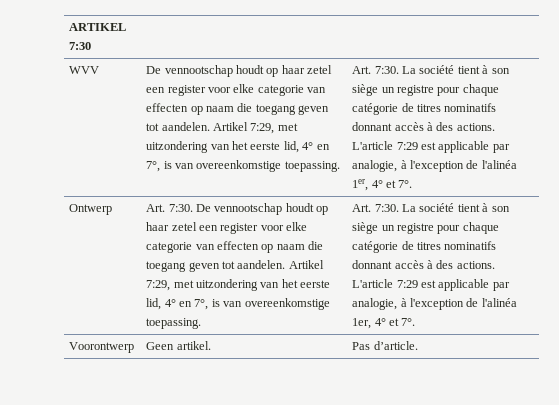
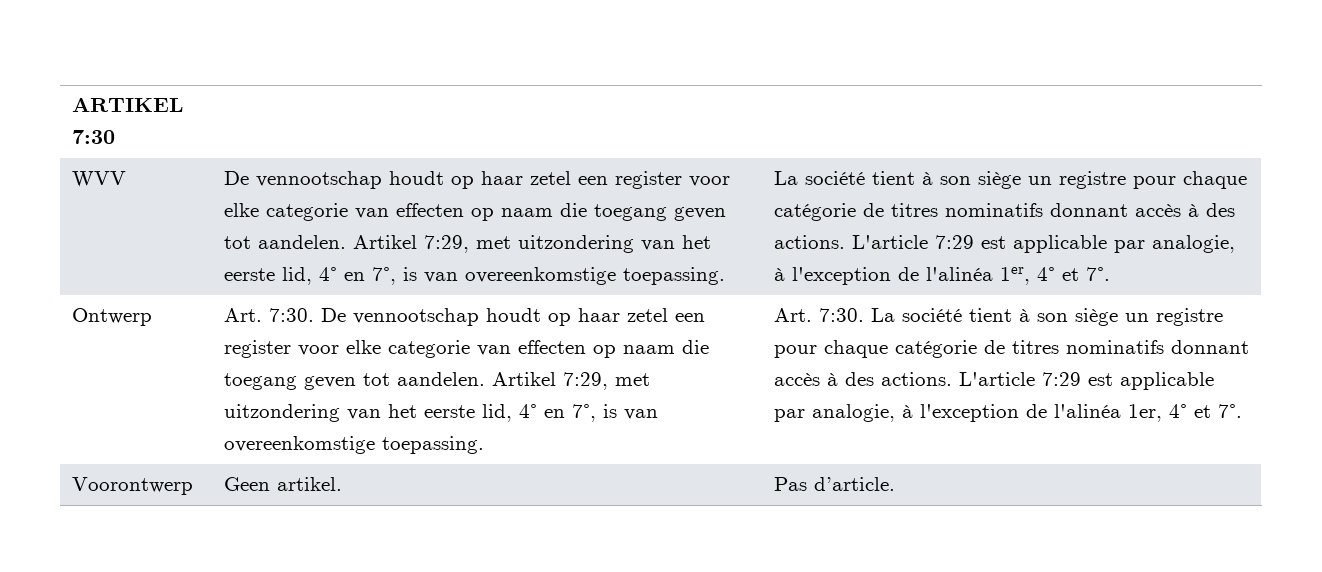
[352,66,399,74] Art. 7:30. -> (726, 276) none

